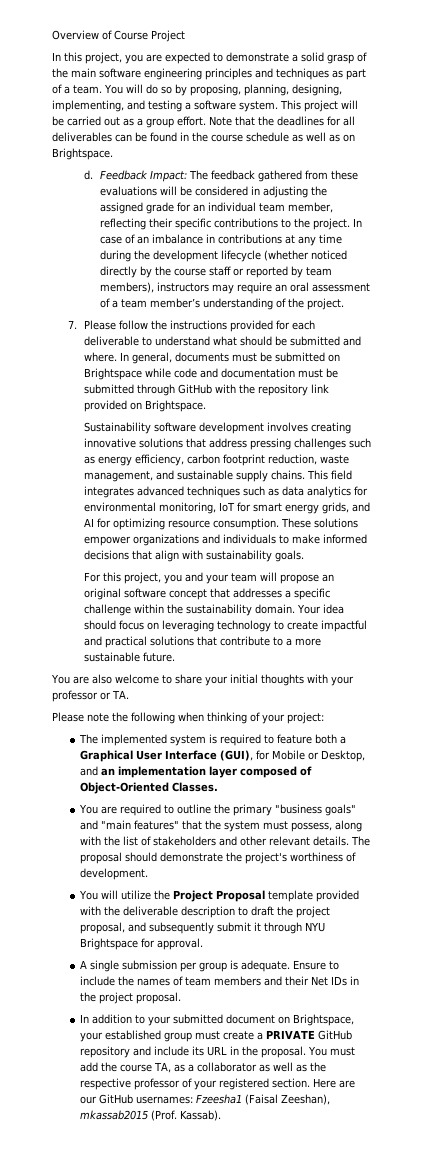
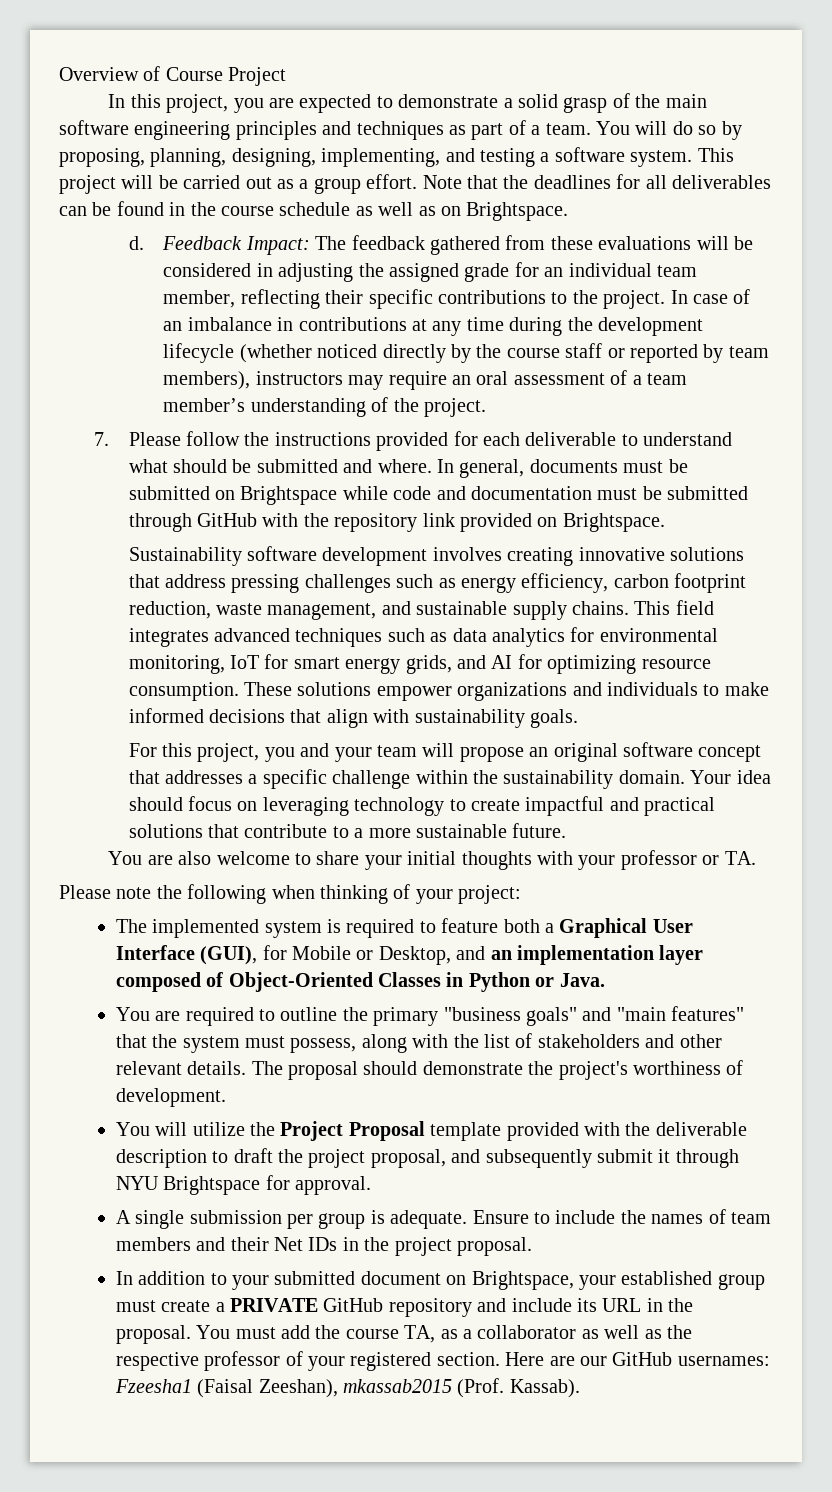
[171,782,218,792] Classes. -> [378,972,605,992] Classes in Python or Java.

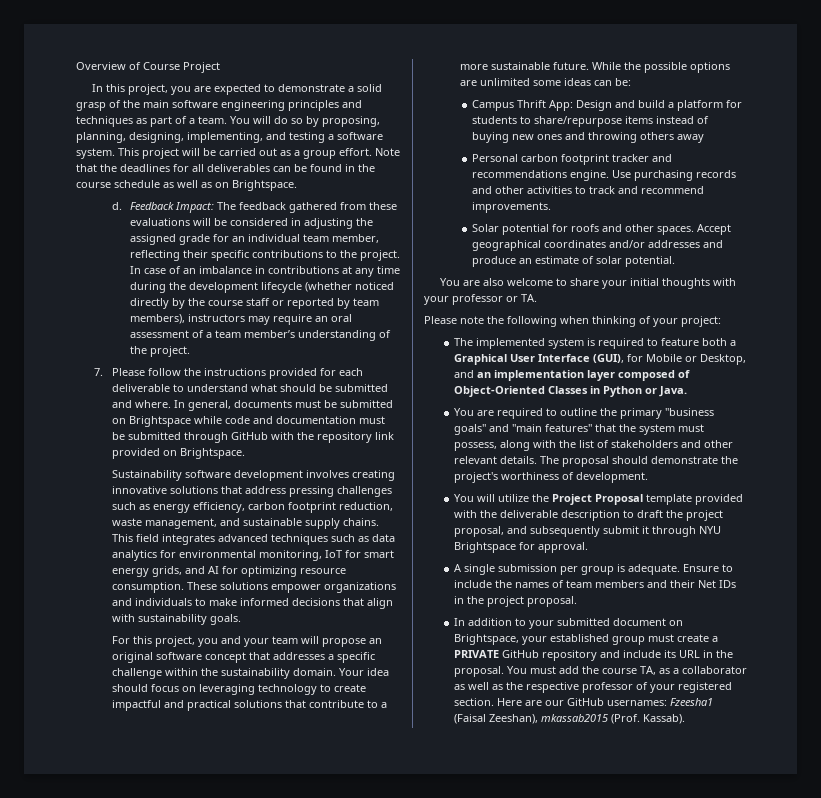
(567, 830) none -> [591,62,730,73] [459,78,631,86] [472,100,743,111] [472,116,710,127] [472,132,705,143] [472,154,673,165] [472,170,737,181] [472,186,705,194] [472,202,552,213] [472,224,732,235] [472,240,724,251] [472,256,676,267] While the possible options are unlimited some ideas can be: // Campus Thrift App: Design and build a platform for students to share/repurpose items instead of buying new ones and throwing others away // Personal carbon footprint tracker and recommendations engine. Use purchasing records and other activities to track and recommend improvements. // Solar potential for roofs and other spaces. Accept geographical coordinates and/or addresses and produce an estimate of solar potential.

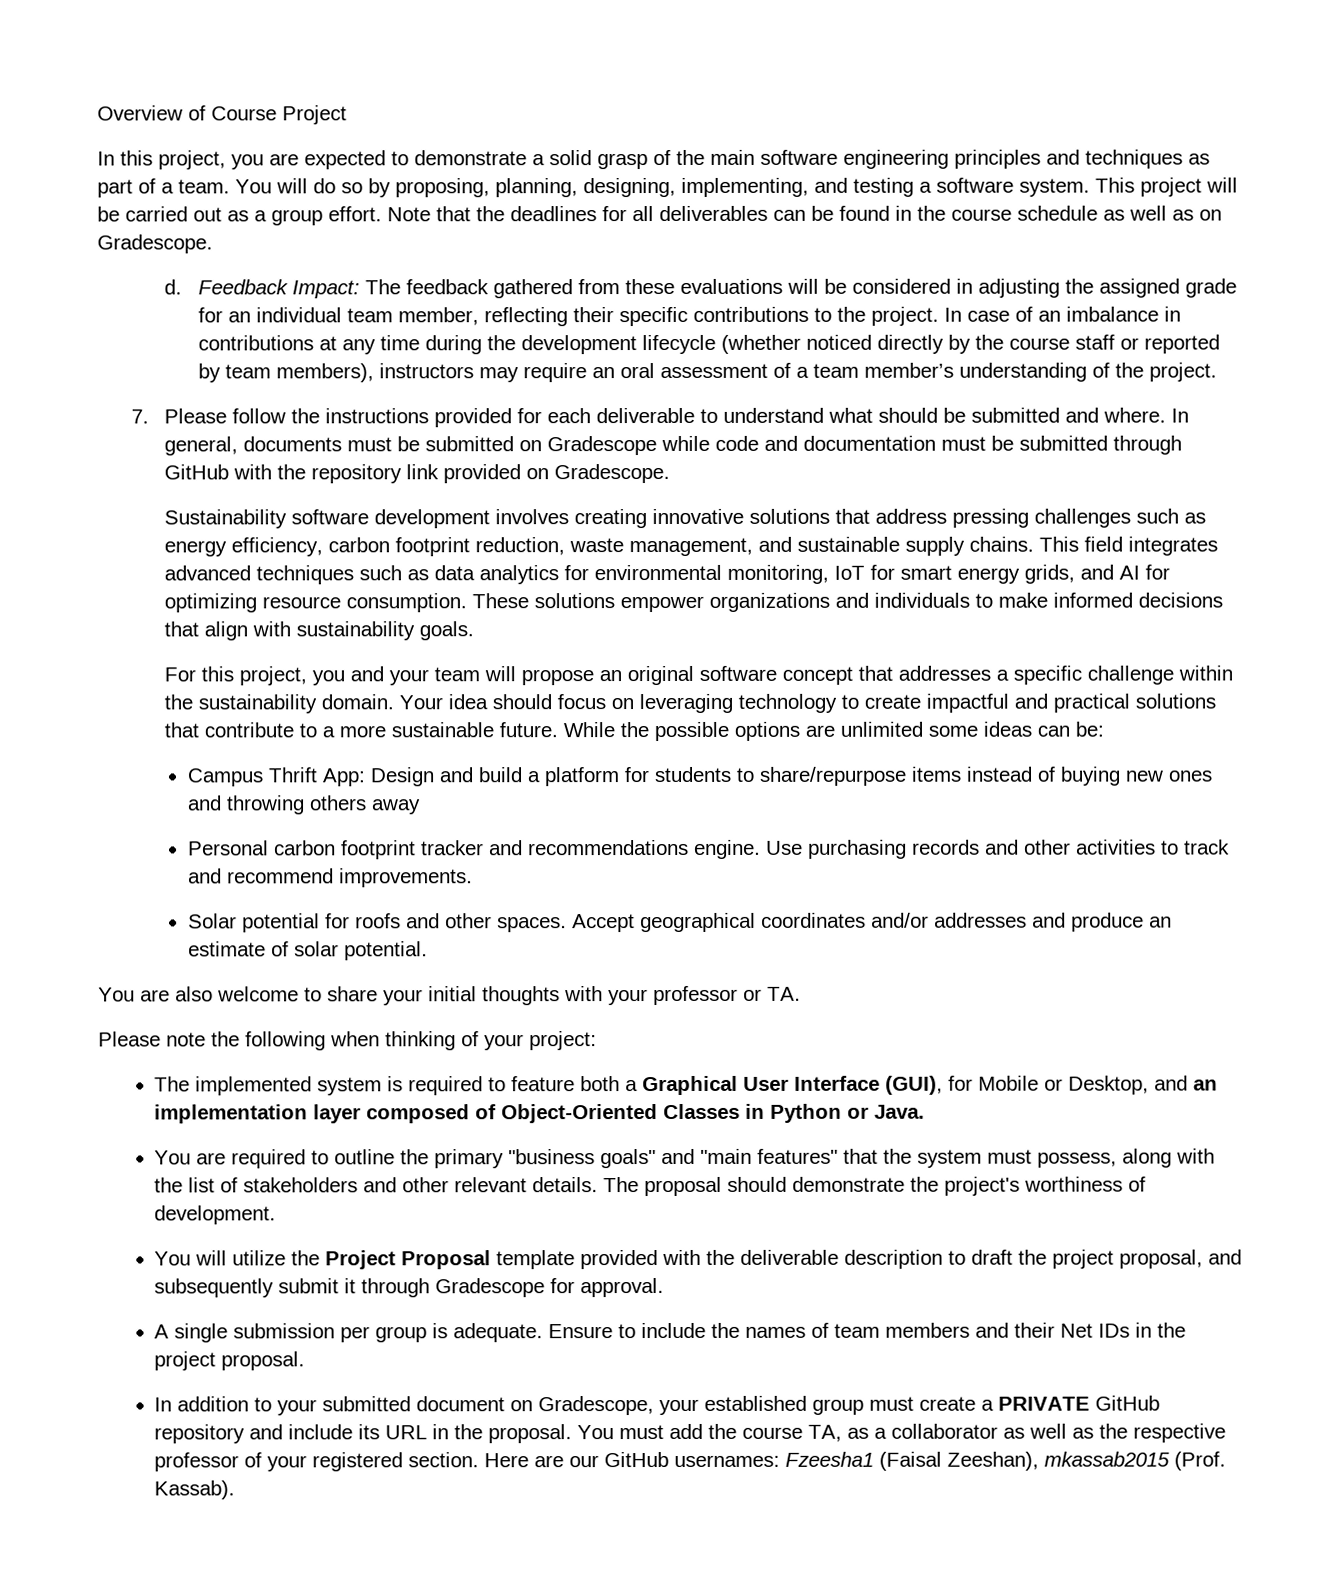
[232,180,297,191] Brightspace. -> [97,234,213,254] Gradescope.
[128,416,191,427] Brightspace -> [547,436,658,456] Gradescope
[179,448,245,459] Brightspace. -> [554,464,671,484] Gradescope.
[699,526,722,534] [454,542,517,553] NYU Brightspace -> [435,1278,546,1298] Gradescope
[454,634,520,645] Brightspace, -> [538,1396,655,1416] Gradescope,

